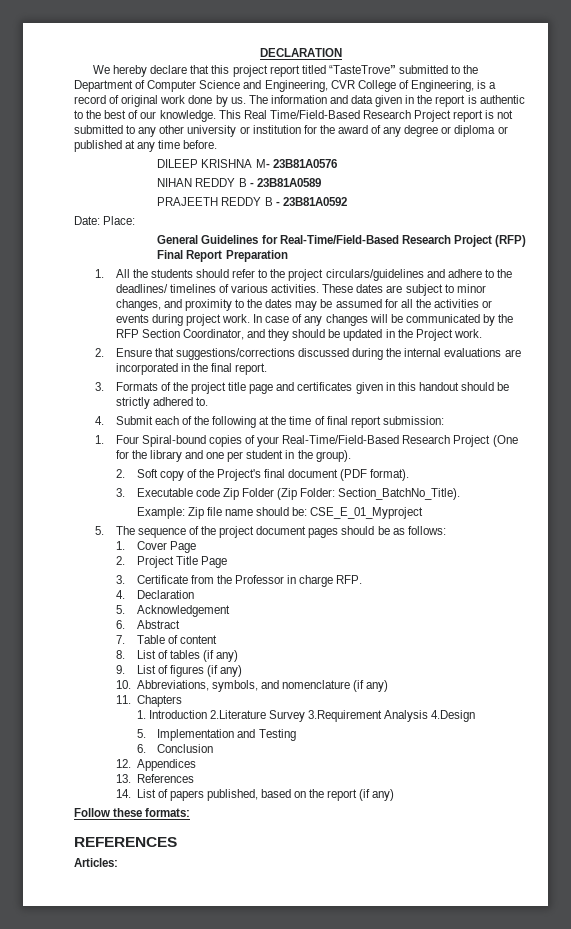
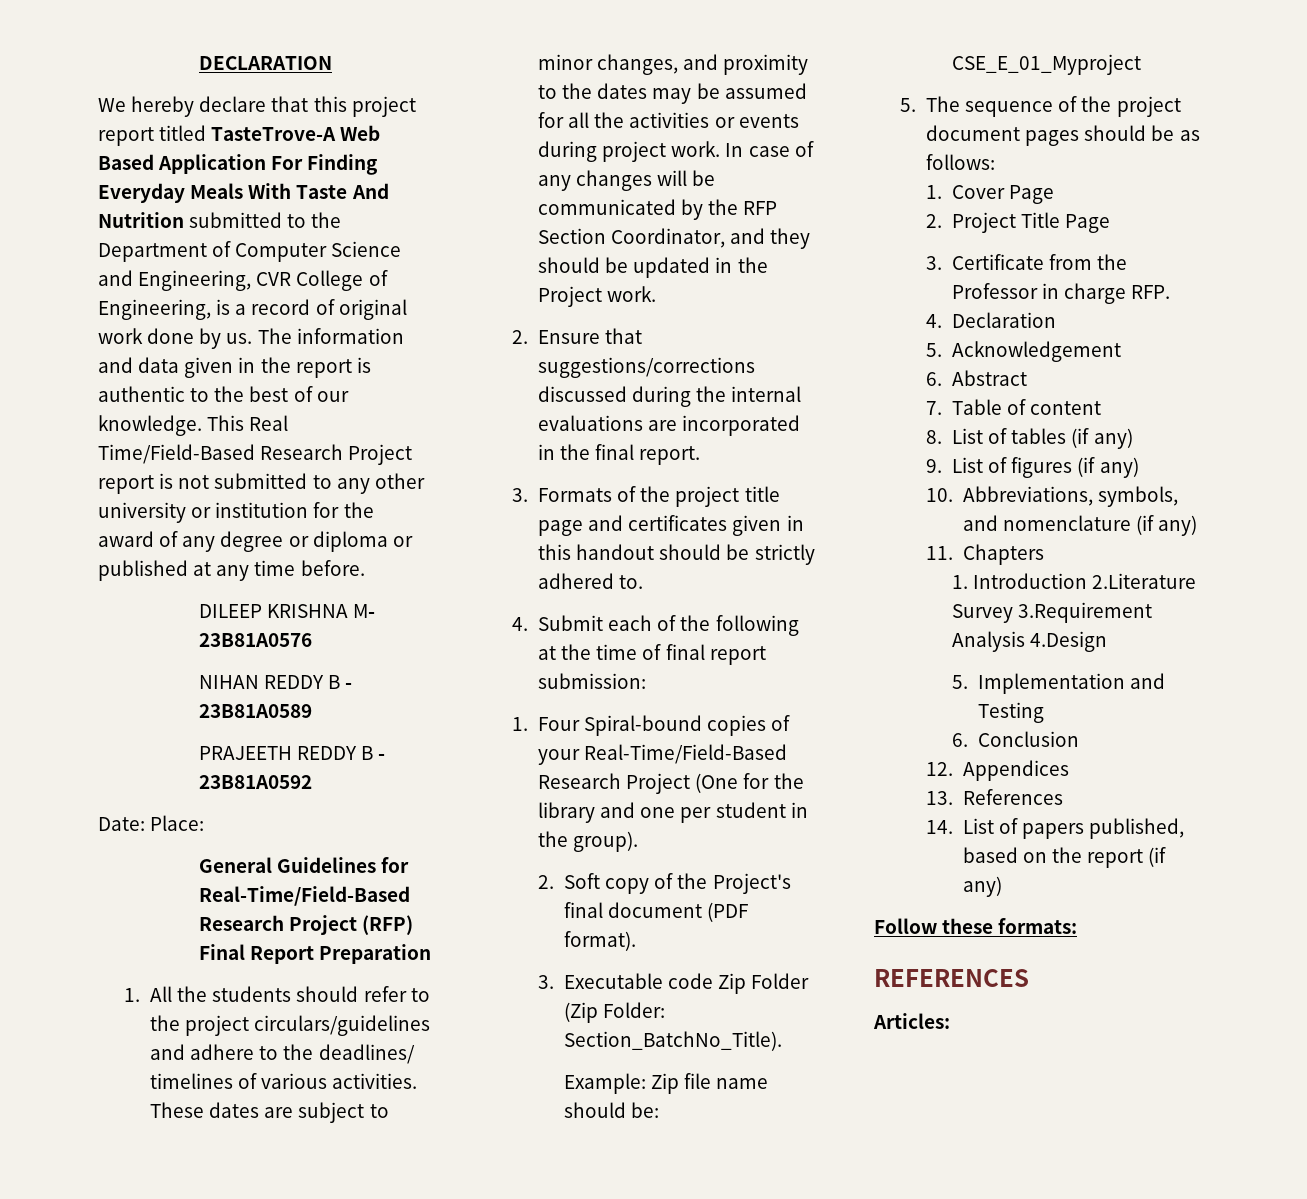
[328,65,396,74] “TasteTrove” -> [211,125,381,141] [98,154,379,175] [98,183,389,203] [98,212,184,228] TasteTrove-A Web Based Application For Finding Everyday Meals With Taste And Nutrition

